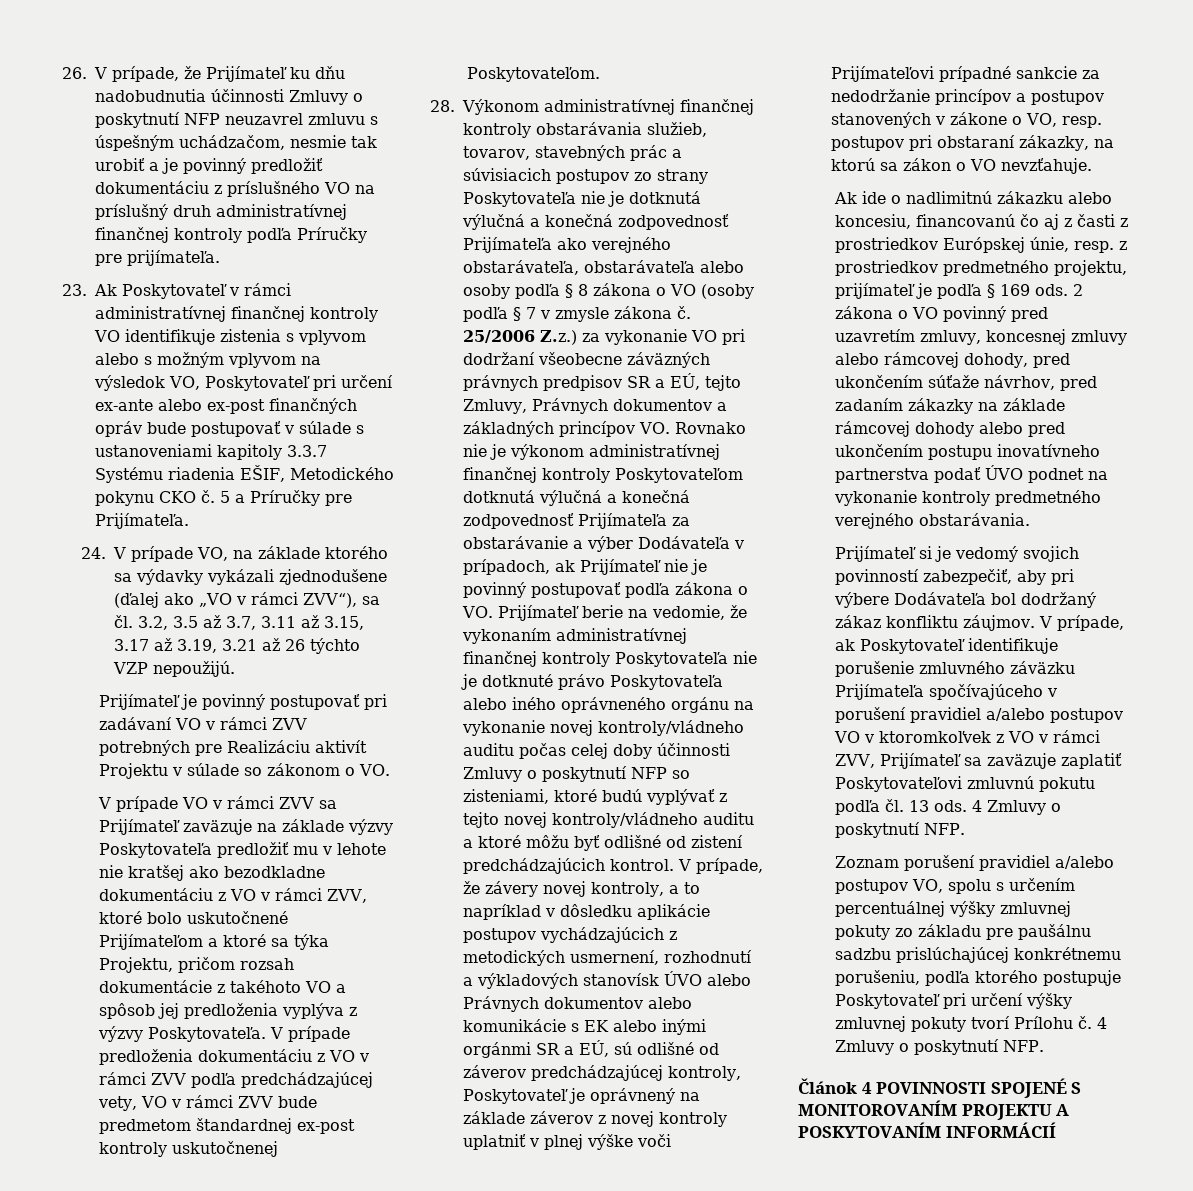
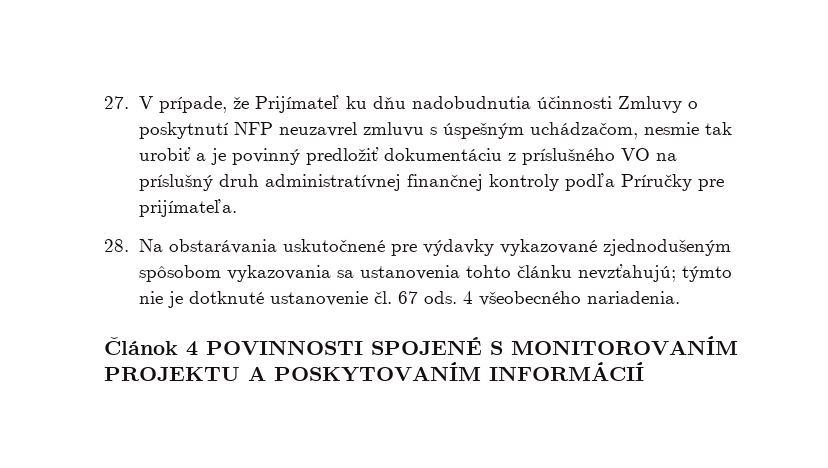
[62,67,87,79] 26. -> [104,96,129,109] 27.
[62,283,291,299] [95,306,378,322] [94,329,366,345] [95,352,321,368] [94,375,393,391] [95,398,357,414] [95,421,364,437] [95,444,327,460] [95,465,394,483] [95,490,352,506] [95,513,189,529] [80,546,388,562] [113,569,387,585] [113,592,380,608] [113,615,364,630] [113,638,360,654] [112,661,235,677] [99,694,388,710] [99,717,308,730] [99,740,368,756] [99,763,391,779] [98,796,338,812] [99,819,394,835] [99,842,387,858] [99,865,326,881] [99,888,368,903] [99,911,289,924] [99,934,330,950] [99,957,295,973] [99,980,347,993] [99,1003,358,1019] [98,1026,351,1042] [99,1049,370,1065] [99,1072,374,1088] [98,1095,318,1111] [99,1118,356,1134] [99,1141,279,1157] [467,67,601,82] [430,99,754,115] [463,122,707,138] [463,145,682,161] [463,168,708,184] [463,191,701,207] [462,214,729,230] [463,237,671,253] [463,260,744,275] [463,283,754,299] [463,306,691,322] [463,329,745,345] [463,352,710,368] [463,373,741,391] [463,398,727,414] [463,421,746,437] [463,444,720,460] [463,467,743,483] [463,490,690,506] [463,513,690,529] [463,536,744,552] [463,559,707,575] [463,582,748,598] [462,605,747,621] [462,628,687,644] [463,651,757,667] [461,674,723,690] [463,697,754,713] [462,720,744,736] [463,743,730,759] [463,766,690,782] [463,789,727,805] [463,812,754,828] [463,835,743,851] [463,858,763,874] [463,881,700,897] [463,904,710,920] [463,927,677,943] [463,950,752,966] [463,971,751,989] [463,996,692,1012] [463,1019,706,1035] [463,1040,719,1058] [463,1065,741,1081] [463,1088,700,1104] [463,1111,727,1127] [463,1134,671,1150] [831,66,1100,82] [831,89,1104,105] [831,112,1102,128] [831,135,1114,151] [831,158,1092,174] [834,191,1113,204] [835,214,1129,230] [835,237,1128,253] [835,260,1128,276] [835,283,1084,299] [835,306,1049,322] [835,329,1128,345] [835,352,1071,368] [835,375,1098,391] [835,398,1066,414] [835,421,1066,437] [835,444,1101,460] [835,465,1109,483] [834,490,1102,506] [834,513,1031,529] [835,546,1080,562] [835,569,1075,585] [834,592,1097,608] [835,615,1125,631] [835,638,1059,654] [835,661,1076,677] [835,684,1058,700] [835,707,1124,723] [834,730,1101,743] [835,753,1123,769] [835,776,1096,792] [835,799,1062,815] [835,822,966,838] [835,855,1115,871] [835,878,1076,894] [835,901,1072,917] [835,924,1092,940] [835,947,1122,963] [835,970,1122,986] [835,993,1073,1009] [835,1016,1108,1032] [835,1039,1045,1055] 23. Ak Poskytovateľ v rámci administratívnej finančnej kontroly VO identifikuje zistenia s vplyvom alebo s možným vplyvom na výsledok VO, Poskytovateľ pri určení ex-ante alebo ex-post finančných opráv bude postupovať v súlade s ustanoveniami kapitoly 3.3.7 Systému riadenia EŠIF, Metodického pokynu CKO č. 5 a Príručky pre Prijímateľa. // 24. V prípade VO, na základe ktorého sa výdavky vykázali zjednodušene (ďalej ako „VO v rámci ZVV“), sa čl. 3.2, 3.5 až 3.7, 3.11 až 3.15, 3.17 až 3.19, 3.21 až 26 týchto VZP nepoužijú. // Prijímateľ je povinný postupovať pri zadávaní VO v rámci ZVV potrebných pre Realizáciu aktivít Projektu v súlade so zákonom o VO. // V prípade VO v rámci ZVV sa Prijímateľ zaväzuje na základe výzvy Poskytovateľa predložiť mu v lehote nie kratšej ako bezodkladne dokumentáciu z VO v rámci ZVV, ktoré bolo uskutočnené Prijímateľom a ktoré sa týka Projektu, pričom rozsah dokumentácie z takéhoto VO a spôsob jej predloženia vyplýva z výzvy Poskytovateľa. V prípade predloženia dokumentáciu z VO v rámci ZVV podľa predchádzajúcej vety, VO v rámci ZVV bude predmetom štandardnej ex-post kontroly uskutočnenej Poskytovateľom. // 28. Výkonom administratívnej finančnej kontroly obstarávania služieb, tovarov, stavebných prác a súvisiacich postupov zo strany Poskytovateľa nie je dotknutá výlučná a konečná zodpovednosť Prijímateľa ako verejného obstarávateľa, obstarávateľa alebo osoby podľa § 8 zákona o VO (osoby podľa § 7 v zmysle zákona č. 25/2006 Z.z.) za vykonanie VO pri dodržaní všeobecne záväzných právnych predpisov SR a EÚ, tejto Zmluvy, Právnych dokumentov a základných princípov VO. Rovnako nie je výkonom administratívnej finančnej kontroly Poskytovateľom dotknutá výlučná a konečná zodpovednosť Prijímateľa za obstarávanie a výber Dodávateľa v prípadoch, ak Prijímateľ nie je povinný postupovať podľa zákona o VO. Prijímateľ berie na vedomie, že vykonaním administratívnej finančnej kontroly Poskytovateľa nie je dotknuté právo Poskytovateľa alebo iného oprávneného orgánu na vykonanie novej kontroly/vládneho auditu počas celej doby účinnosti Zmluvy o poskytnutí NFP so zisteniami, ktoré budú vyplývať z tejto novej kontroly/vládneho auditu a ktoré môžu byť odlišné od zistení predchádzajúcich kontrol. V prípade, že závery novej kontroly, a to napríklad v dôsledku aplikácie postupov vychádzajúcich z metodických usmernení, rozhodnutí a výkladových stanovísk ÚVO alebo Právnych dokumentov alebo komunikácie s EK alebo inými orgánmi SR a EÚ, sú odlišné od záverov predchádzajúcej kontroly, Poskytovateľ je oprávnený na základe záverov z novej kontroly uplatniť v plnej výške voči Prijímateľovi prípadné sankcie za nedodržanie princípov a postupov stanovených v zákone o VO, resp. postupov pri obstaraní zákazky, na ktorú sa zákon o VO nevzťahuje. // Ak ide o nadlimitnú zákazku alebo koncesiu, financovanú čo aj z časti z prostriedkov Európskej únie, resp. z prostriedkov predmetného projektu, prijímateľ je podľa § 169 ods. 2 zákona o VO povinný pred uzavretím zmluvy, koncesnej zmluvy alebo rámcovej dohody, pred ukončením súťaže návrhov, pred zadaním zákazky na základe rámcovej dohody alebo pred ukončením postupu inovatívneho partnerstva podať ÚVO podnet na vykonanie kontroly predmetného verejného obstarávania. // Prijímateľ si je vedomý svojich povinností zabezpečiť, aby pri výbere Dodávateľa bol dodržaný zákaz konfliktu záujmov. V prípade, ak Poskytovateľ identifikuje porušenie zmluvného záväzku Prijímateľa spočívajúceho v porušení pravidiel a/alebo postupov VO v ktoromkoľvek z VO v rámci ZVV, Prijímateľ sa zaväzuje zaplatiť Poskytovateľovi zmluvnú pokutu podľa čl. 13 ods. 4 Zmluvy o poskytnutí NFP. // Zoznam porušení pravidiel a/alebo postupov VO, spolu s určením percentuálnej výšky zmluvnej pokuty zo základu pre paušálnu sadzbu prislúchajúcej konkrétnemu porušeniu, podľa ktorého postupuje Poskytovateľ pri určení výšky zmluvnej pokuty tvorí Prílohu č. 4 Zmluvy o poskytnutí NFP. -> [104,239,731,256] [138,264,732,282] [138,291,680,308] 28. Na obstarávania uskutočnené pre výdavky vykazované zjednodušeným spôsobom vykazovania sa ustanovenia tohto článku nevzťahujú; týmto nie je dotknuté ustanovenie čl. 67 ods. 4 všeobecného nariadenia.

